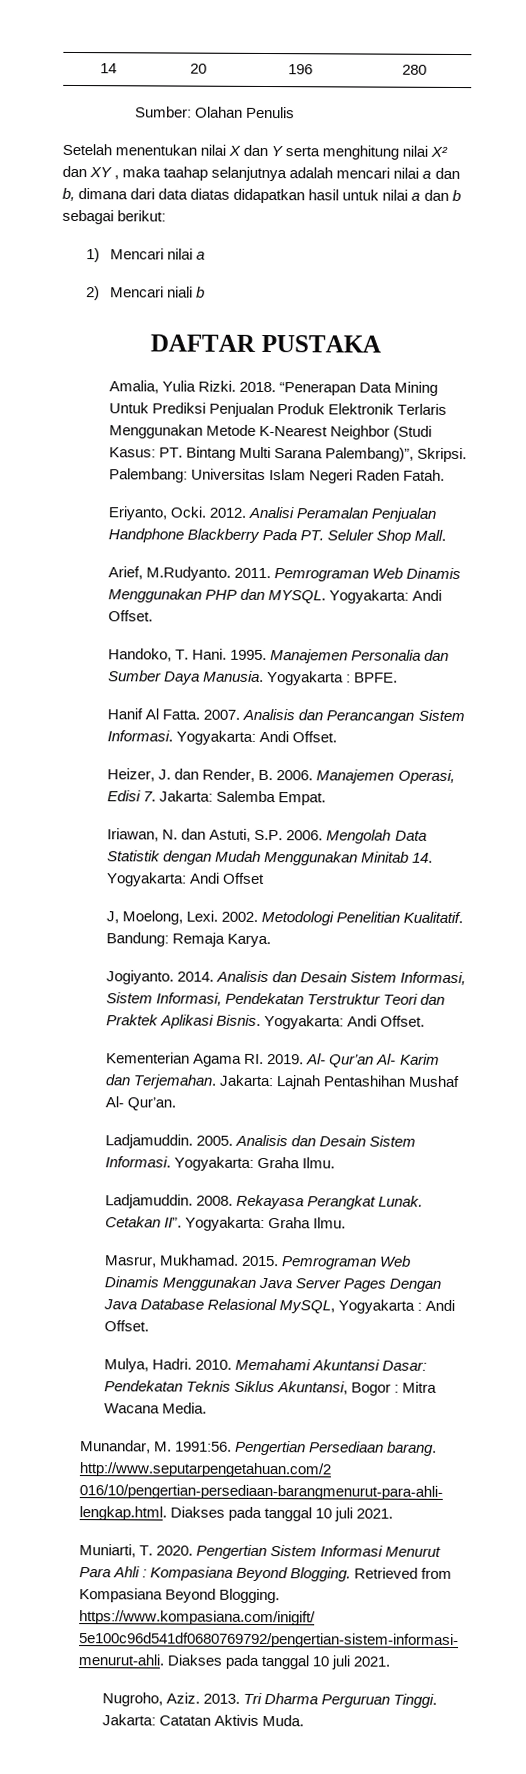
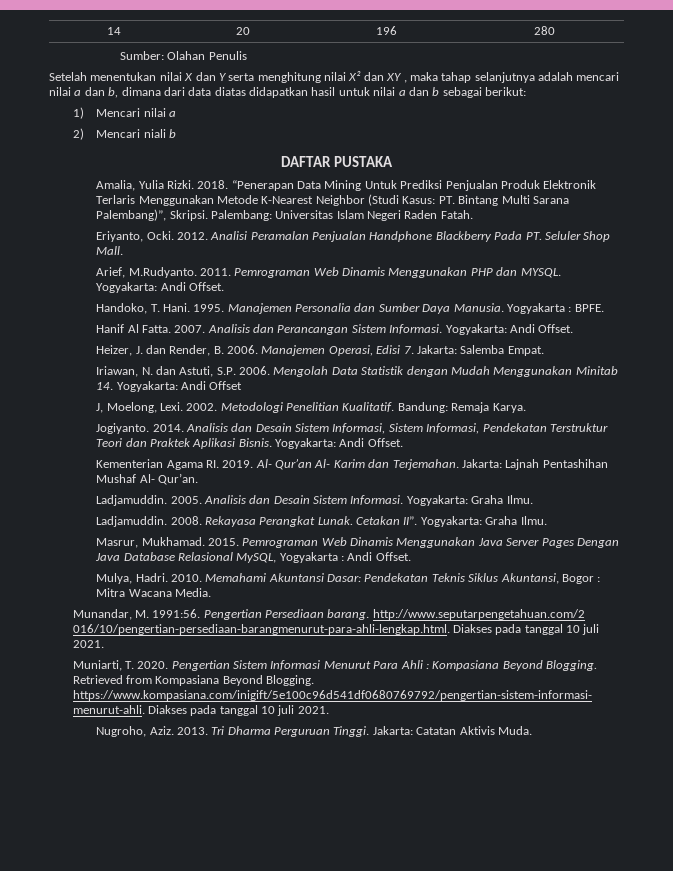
[163,166,209,181] taahap -> [441,72,472,83] tahap

